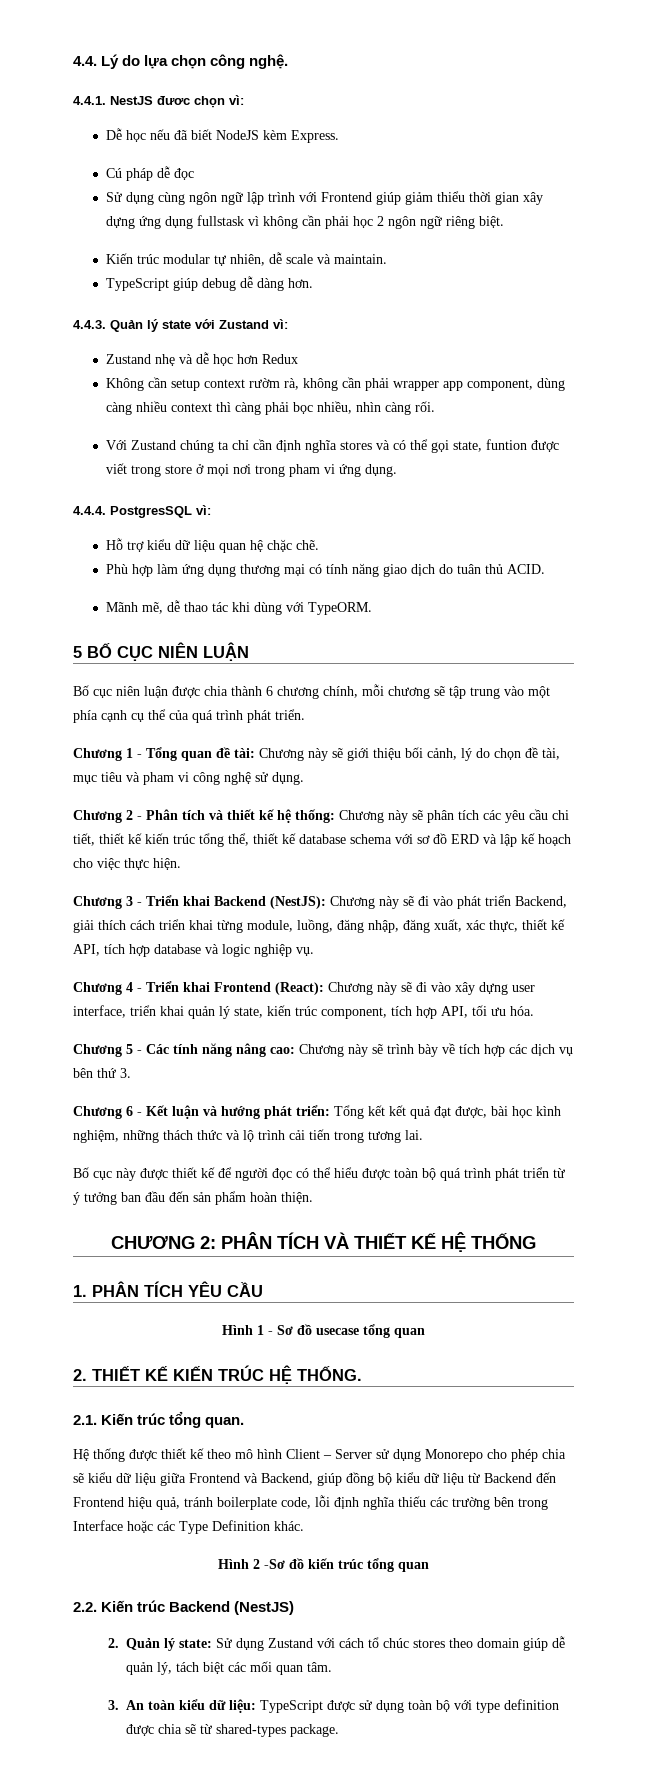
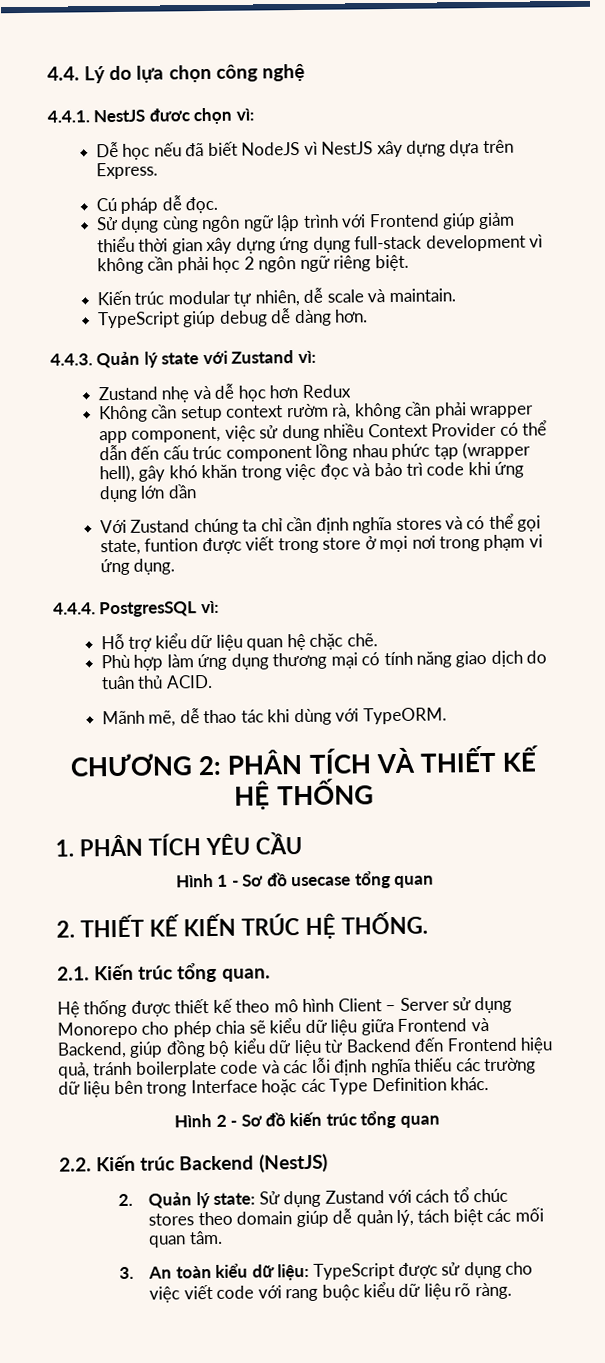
[249,54,289,69] nghệ. -> [261,63,305,82] nghệ
[262,130,287,140] kèm -> [303,139,514,158] vì NestJS xây dựng dựa trên
[173,168,194,180] đọc -> [185,196,219,214] đọc.
[196,215,244,226] fullstask -> [354,234,526,252] full-stack development
[536,378,565,391] [105,401,435,415] dùng càng nhiều context thì càng phải bọc nhiều, nhìn càng rối. -> [224,420,547,442] [98,441,531,462] [98,461,525,483] [98,484,197,503] việc sử dung nhiều Context Provider có thể dẫn đến cấu trúc component lồng nhau phức tạp (wrapper hell), gây khó khăn trong việc đọc và bảo trì code khi ứng dụng lớn dần
[288,464,320,477] pham -> [483,534,526,552] phạm
[73,642,249,661] [73,684,550,699] [73,709,305,723] [73,747,560,761] [73,772,304,785] [73,809,569,823] [73,833,571,847] [73,858,181,870] [73,895,567,909] [73,919,565,933] [73,944,314,957] [73,981,535,995] [73,1005,534,1019] [73,1043,573,1057] [73,1068,131,1078] [73,1105,561,1119] [73,1129,423,1143] [73,1167,565,1181] [73,1191,313,1205] // 5 BỐ CỤC NIÊN LUẬN // Bố cục niên luận được chia thành 6 chương chính, mỗi chương sẽ tập trung vào một phía cạnh cụ thể của quá trình phát triển. // Chương 1 - Tổng quan đề tài: Chương này sẽ giới thiệu bối cảnh, lý do chọn đề tài, mục tiêu và pham vi công nghệ sử dụng. // Chương 2 - Phân tích và thiết kế hệ thống: Chương này sẽ phân tích các yêu cầu chi tiết, thiết kế kiến trúc tổng thể, thiết kế database schema với sơ đồ ERD và lập kế hoạch cho việc thực hiện. // Chương 3 - Triển khai Backend (NestJS): Chương này sẽ đi vào phát triển Backend, giải thích cách triển khai từng module, luồng, đăng nhập, đăng xuất, xác thực, thiết kế API, tích hợp database và logic nghiệp vụ. // Chương 4 - Triển khai Frontend (React): Chương này sẽ đi vào xây dựng user interface, triển khai quản lý state, kiến trúc component, tích hợp API, tối ưu hóa. // Chương 5 - Các tính năng nâng cao: Chương này sẽ trình bày về tích hợp các dịch vụ bên thứ 3. // Chương 6 - Kết luận và hướng phát triển: Tổng kết kết quả đạt được, bài học kình nghiệm, những thách thức và lộ trình cải tiến trong tương lai. // Bố cục này được thiết kế để người đọc có thể hiểu được toàn bộ quá trình phát triển từ ý tưởng ban đầu đến sản phẩm hoàn thiện. -> (447, 716) none
[281,1497,311,1509] code, -> [220,1059,309,1074] code và các
(490, 1503) none -> [58,1081,111,1098] dữ liệu
[264,1559,285,1569] -Sơ -> [230,1114,262,1127] - Sơ
[407,1699,559,1713] [125,1724,339,1737] toàn bộ với type definition được chia sẽ từ shared-types package. -> [505,1261,534,1275] [149,1282,512,1303] cho việc viết code với rang buộc kiểu dữ liệu rõ ràng.

